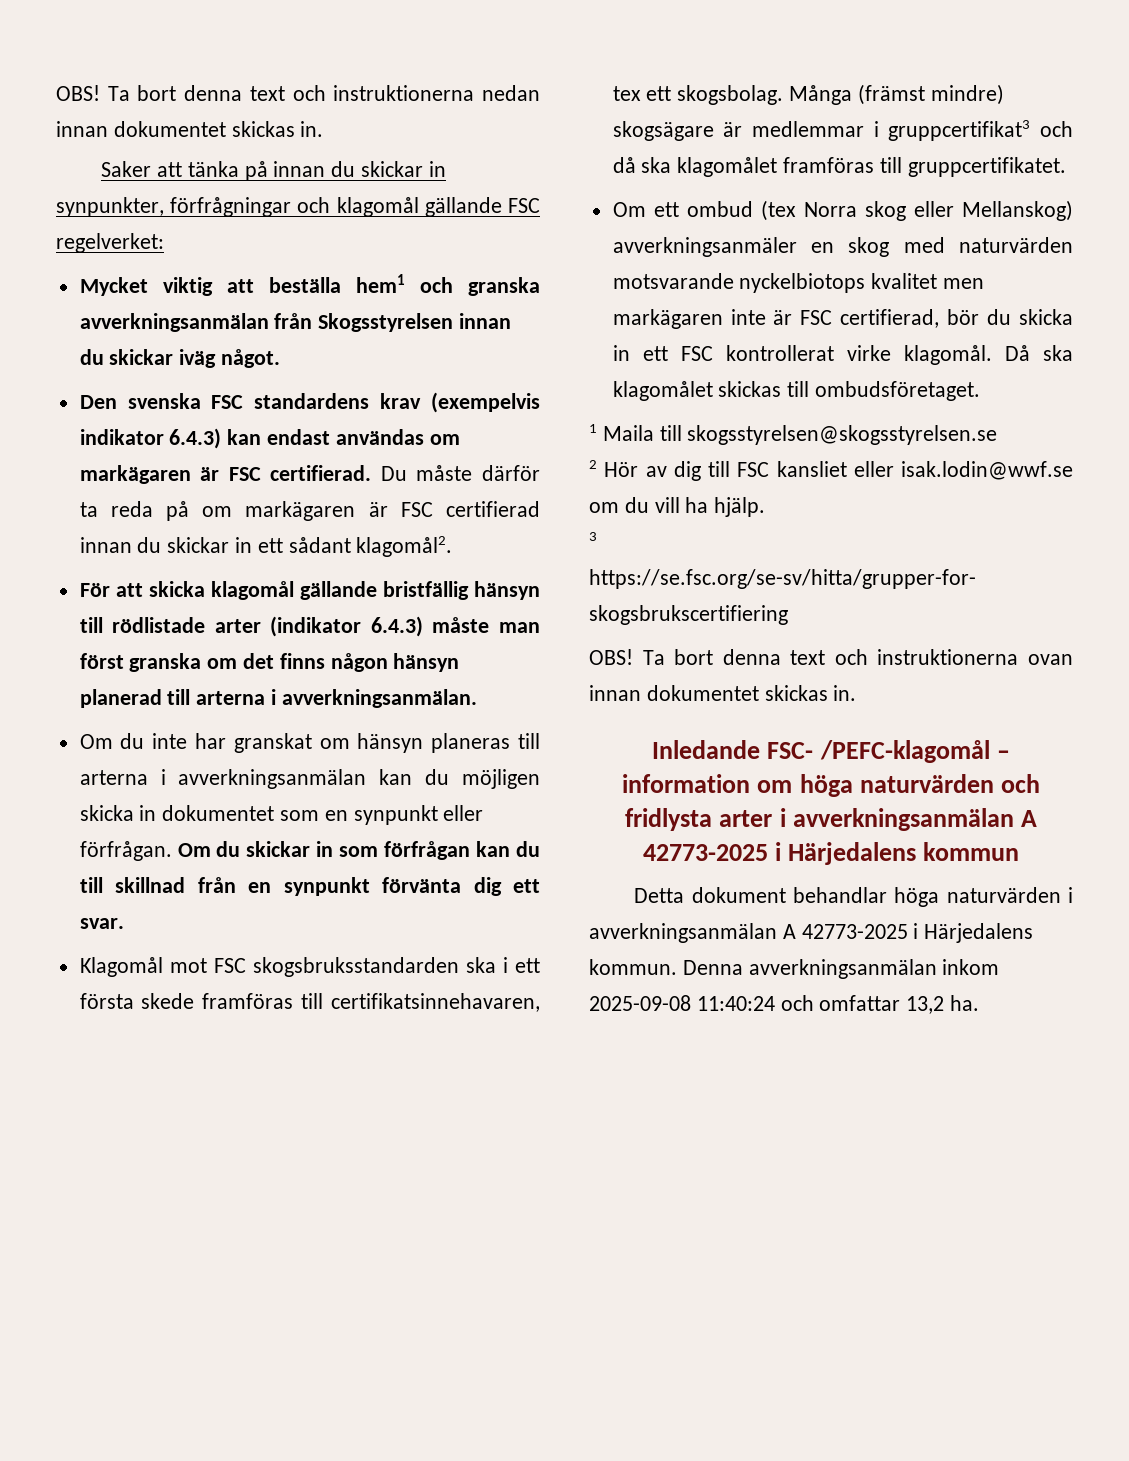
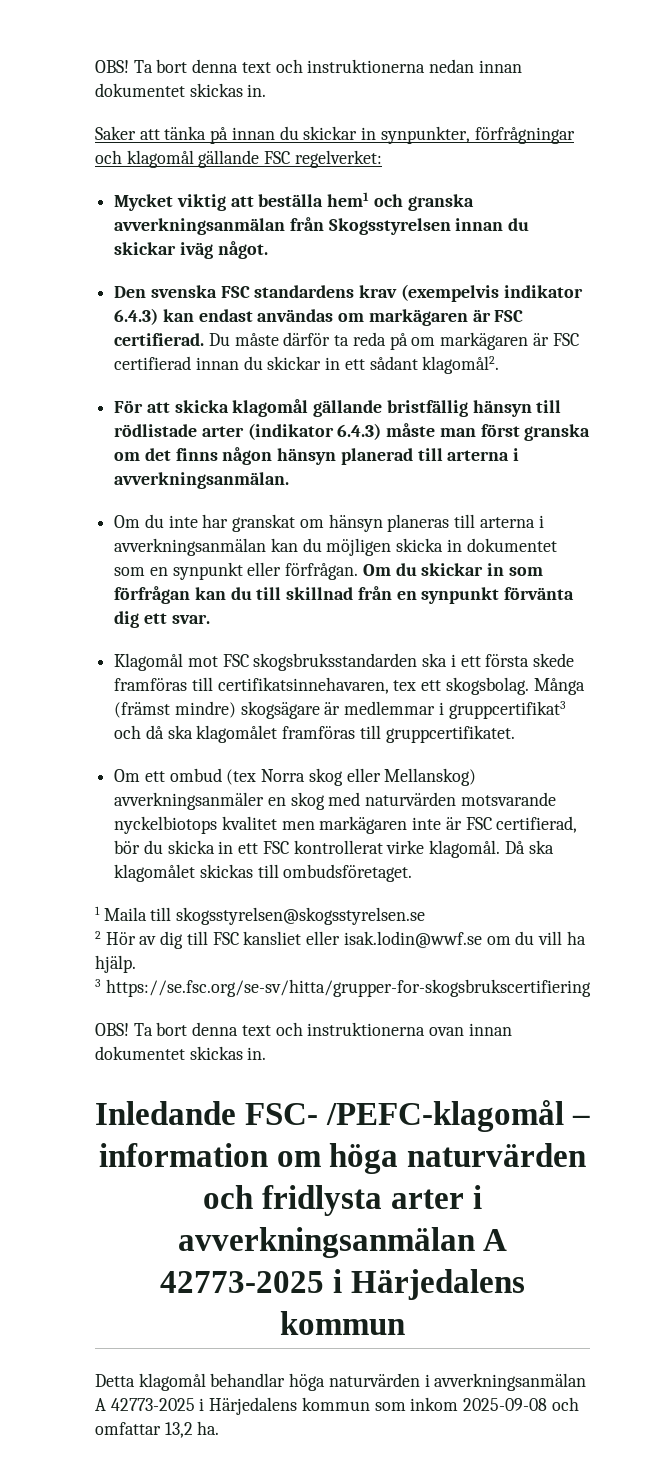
[691,887,786,903] dokument -> [138,1373,206,1391] klagomål
[589,959,937,979] kommun. Denna avverkningsanmälan -> [301,1397,406,1411] kommun som
[696,996,775,1011] 11:40:24 -> (548, 1404) none

